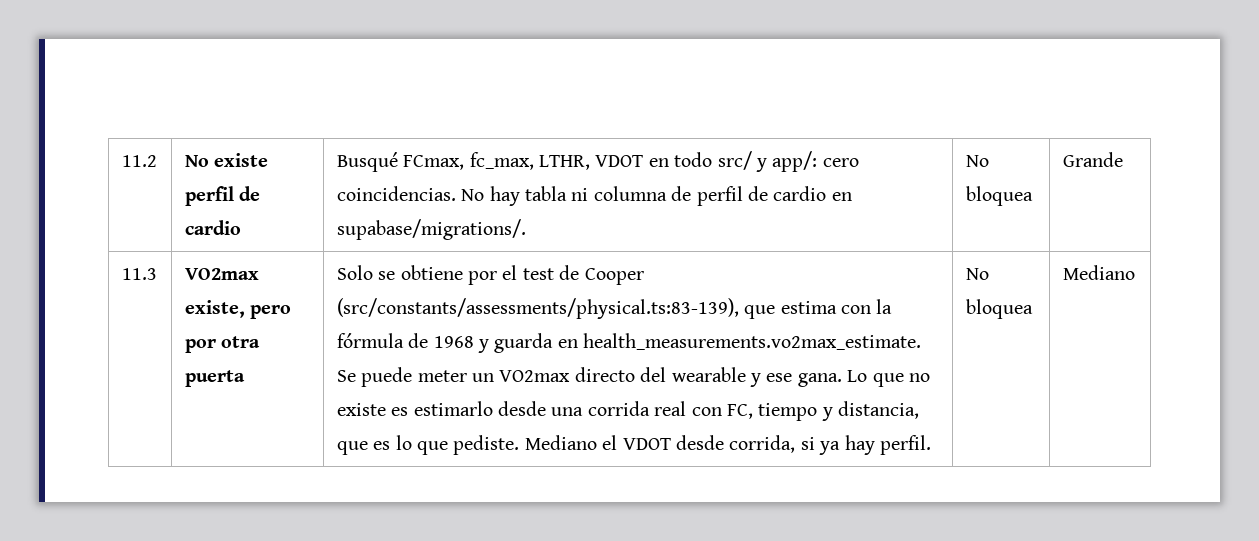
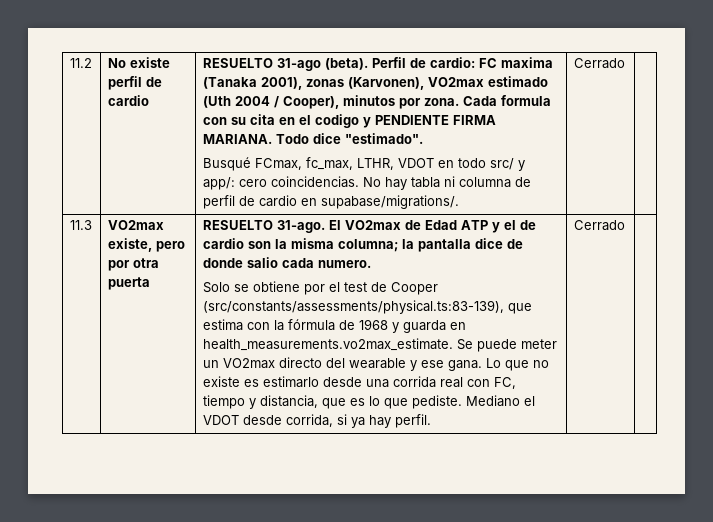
(241, 227) none -> [202,57,553,71] [202,76,548,90] [202,95,551,109] [202,114,496,128] [202,133,423,144] RESUELTO 31-ago (beta). Perfil de cardio: FC maxima (Tanaka 2001), zonas (Karvonen), VO2max estimado (Uth 2004 / Cooper), minutos por zona. Cada formula con su cita en el codigo y PENDIENTE FIRMA MARIANA. Todo dice "estimado". //
[965,155,989,167] [965,186,1033,206] [1062,152,1123,167] No bloquea | Grande -> [573,58,625,69] Cerrado |
(245, 378) none -> [202,220,536,233] [202,238,523,252] [202,257,371,268] RESUELTO 31-ago. El VO2max de Edad ATP y el de cardio son la misma columna; la pantalla dice de donde salio cada numero. //
[965,268,989,280] [965,299,1033,319] [1062,265,1135,280] No bloquea | Mediano -> [573,220,625,231] Cerrado |

